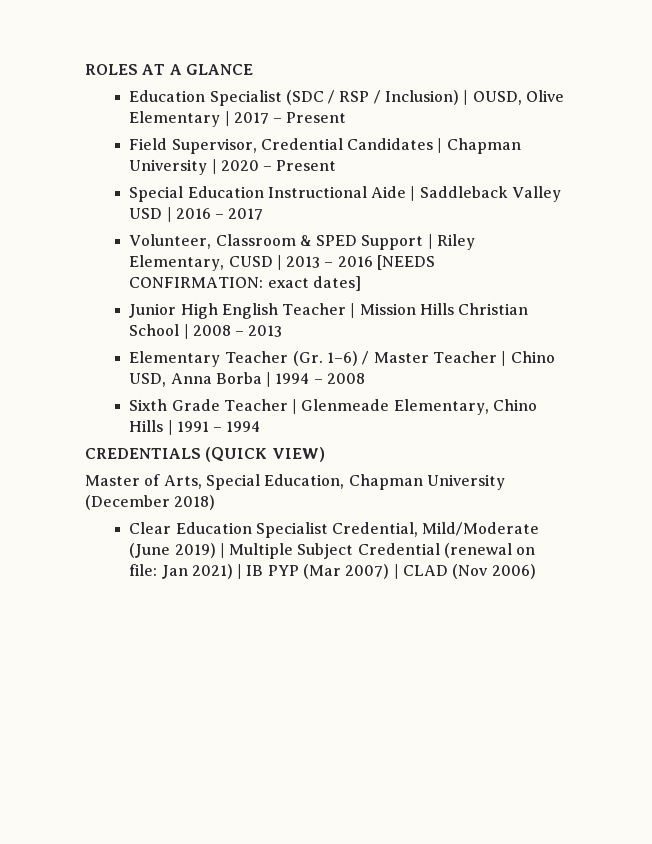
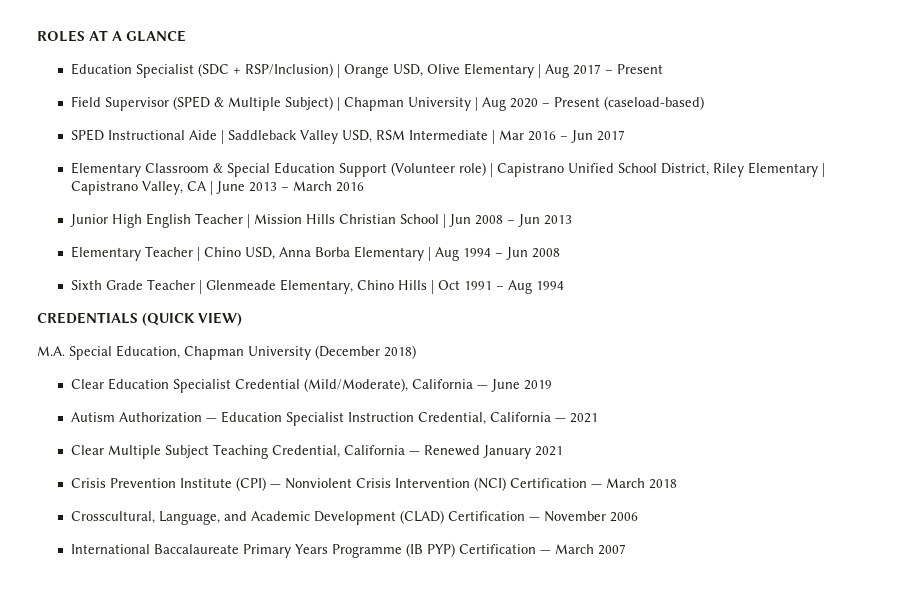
[328,90,522,105] / RSP / Inclusion) | OUSD, -> [232,63,423,78] + RSP/Inclusion) | Orange USD,
(230, 118) none -> [544,64,569,78] Aug
[171,138,434,154] Supervisor, Credential Candidates -> [104,96,333,111] Supervisor (SPED & Multiple Subject)
(217, 166) none -> [481,97,506,111] Aug
[129,186,264,202] // Special Education -> [603,96,704,110] [70,129,104,141] (caseload-based) // SPED
[129,207,172,222] USD | -> [341,130,524,144] USD, RSM Intermediate | Mar
(225, 216) none -> [570,130,593,143] Jun
[129,234,212,249] Volunteer, -> [70,162,141,177] Elementary
[316,234,476,250] [129,255,282,271] SPED Support | Riley Elementary, CUSD | -> [226,162,825,177] [70,181,245,195] Special Education Support (Volunteer role) | Capistrano Unified School District, Riley Elementary | Capistrano Valley, CA | June
[337,255,436,270] [129,276,361,291] 2016 [NEEDS CONFIRMATION: exact dates] -> [292,181,364,192] March 2016
(189, 331) none -> [448,214,471,227] Jun
(245, 333) none -> [517,214,540,227] Jun
[292,351,498,366] (Gr. 1–6) / Master Teacher -> (193, 251) none
[266,372,272,387] | -> [353,246,459,261] Elementary | Aug
(323, 381) none -> [505,247,528,260] Jun
(173, 427) none -> [437,280,460,290] Oct
(223, 429) none -> [507,280,532,294] Aug
[85,474,202,489] Master of Arts, -> [37,346,65,356] M.A.
[332,522,540,537] [129,543,536,559] [129,564,536,579] Credential, Mild/Moderate (June 2019) | Multiple Subject Credential (renewal on file: Jan 2021) | IB PYP (Mar 2007) | CLAD (Nov 2006) -> [234,378,552,392] [70,411,598,426] [70,444,563,459] [70,477,677,491] [70,510,638,525] [70,543,626,558] Credential (Mild/Moderate), California — June 2019 // Autism Authorization — Education Specialist Instruction Credential, California — 2021 // Clear Multiple Subject Teaching Credential, California — Renewed January 2021 // Crisis Prevention Institute (CPI) — Nonviolent Crisis Intervention (NCI) Certification — March 2018 // Crosscultural, Language, and Academic Development (CLAD) Certification — November 2006 // International Baccalaureate Primary Years Programme (IB PYP) Certification — March 2007

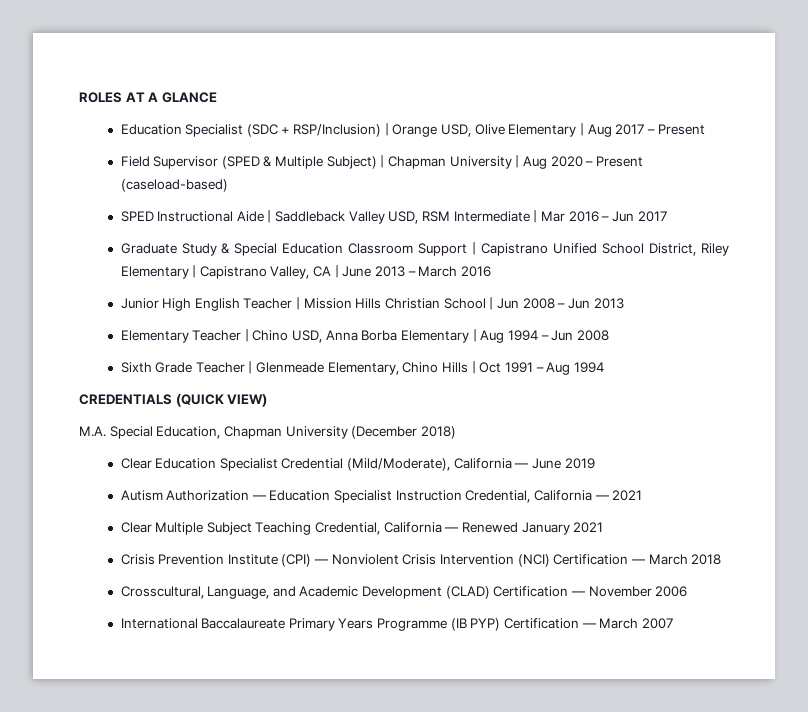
[70,162,209,177] Elementary Classroom -> [120,243,217,256] Graduate Study
[338,162,486,177] Support (Volunteer role) -> [348,243,468,256] Classroom Support

